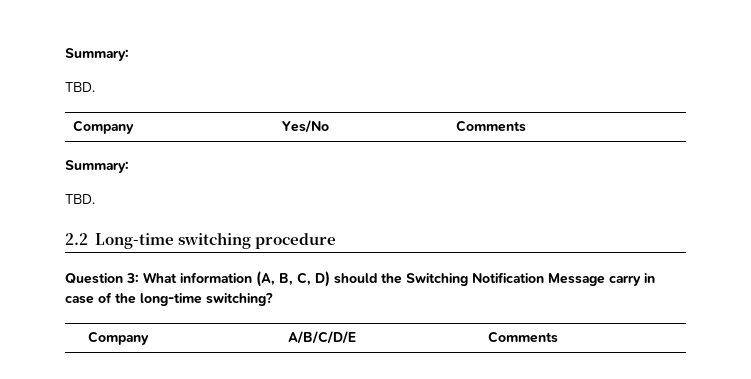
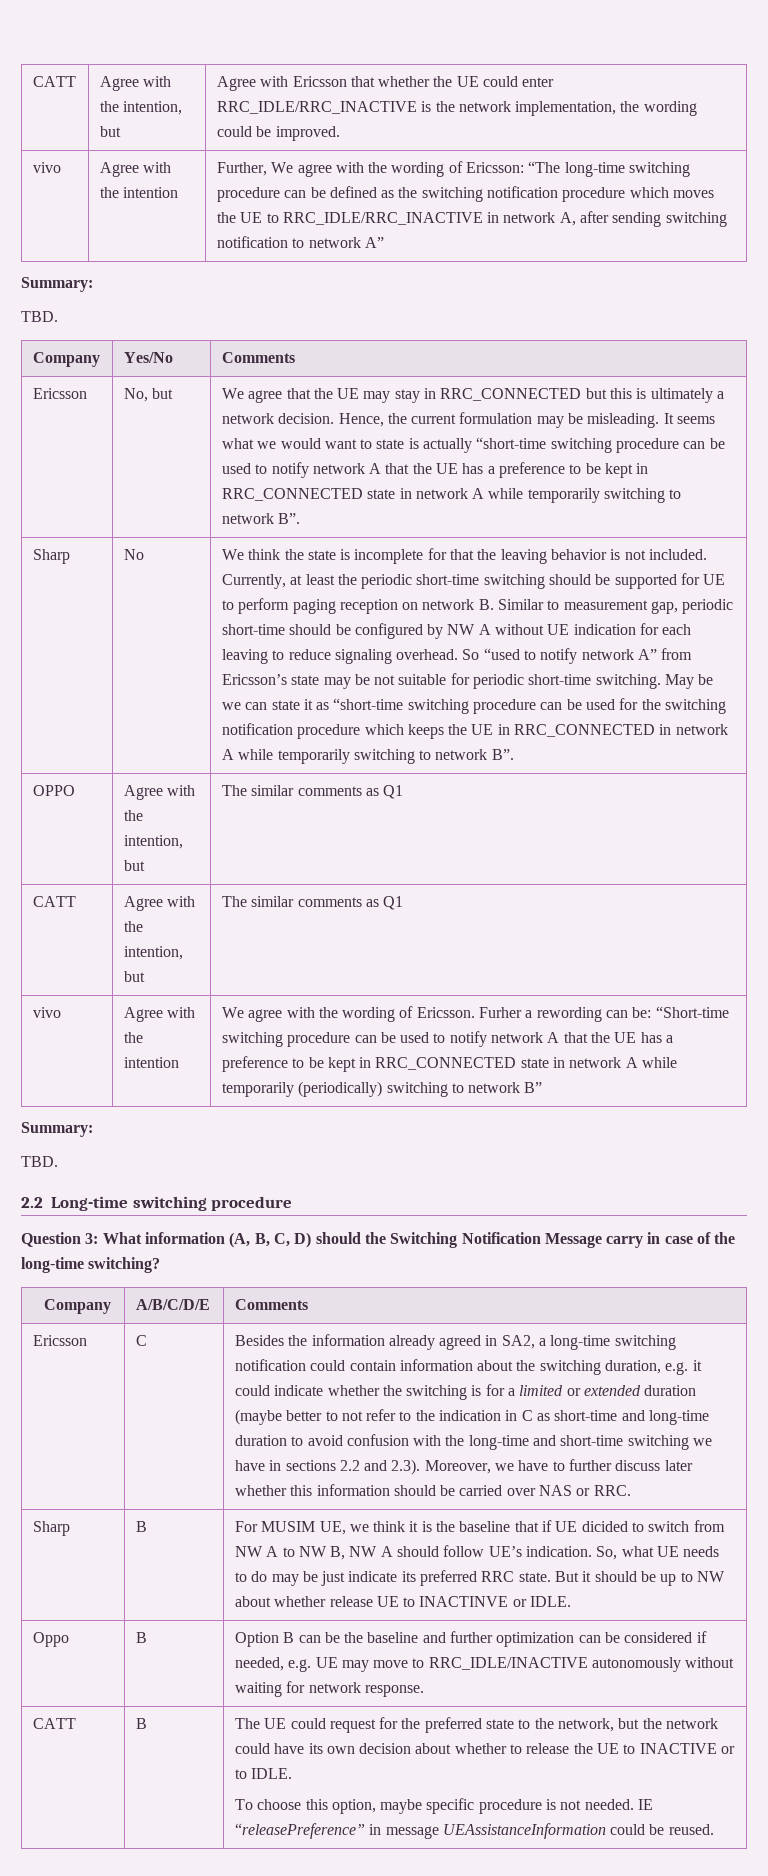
(65, 54) none -> [32,76,76,87] [99,76,172,91] [99,101,183,115] [99,126,121,137] [216,76,555,91] [216,101,697,116] [216,126,340,141] [32,162,61,173] [99,162,172,177] [99,187,179,198] [216,161,691,177] [216,186,715,202] [216,211,727,227] [216,236,384,248] CATT | Agree with the intention, but | Agree with Ericsson that whether the UE could enter RRC_IDLE/RRC_INACTIVE is the network implementation, the wording could be improved. // vivo | Agree with the intention | Further, We agree with the wording of Ericsson: “The long-time switching procedure can be defined as the switching notification procedure which moves the UE to RRC_IDLE/RRC_INACTIVE in network A, after sending switching notification to network A” //
(527, 126) none -> [32,388,87,399] [123,388,174,402] [221,388,725,403] [221,412,716,428] [221,437,725,453] [221,462,649,478] [221,488,682,503] [221,513,301,524] [32,549,70,564] [123,549,144,560] [221,548,708,564] [221,573,726,589] [221,598,734,614] [221,623,692,639] [221,648,693,664] [221,673,714,689] [221,698,727,714] [221,723,728,739] [221,749,514,764] [32,785,75,796] [123,785,196,800] [123,810,143,821] [123,835,183,849] [123,860,145,871] [221,785,404,799] [32,896,76,907] [123,896,196,911] [123,921,143,932] [123,946,183,960] [123,971,145,982] [221,896,404,910] [32,1007,61,1018] [123,1007,196,1022] [123,1032,143,1043] [123,1057,179,1068] [221,1006,729,1022] [221,1031,674,1047] [221,1056,678,1072] [221,1081,543,1097] // Ericsson | No, but | We agree that the UE may stay in RRC_CONNECTED but this is ultimately a network decision. Hence, the current formulation may be misleading. It seems what we would want to state is actually “short-time switching procedure can be used to notify network A that the UE has a preference to be kept in RRC_CONNECTED state in network A while temporarily switching to network B”. // Sharp | No | We think the state is incomplete for that the leaving behavior is not included. Currently, at least the periodic short-time switching should be supported for UE to perform paging reception on network B. Similar to measurement gap, periodic short-time should be configured by NW A without UE indication for each leaving to reduce signaling overhead. So “used to notify network A” from Ericsson’s state may be not suitable for periodic short-time switching. May be we can state it as “short-time switching procedure can be used for the switching notification procedure which keeps the UE in RRC_CONNECTED in network A while temporarily switching to network B”. // OPPO | Agree with the intention, but | The similar comments as Q1 // CATT | Agree with the intention, but | The similar comments as Q1 // vivo | Agree with the intention | We agree with the wording of Ericsson. Furher a rewording can be: “Short-time switching procedure can be used to notify network A that the UE has a preference to be kept in RRC_CONNECTED state in network A while temporarily (periodically) switching to network B”
(559, 337) none -> [32,1335,87,1346] [135,1335,147,1346] [234,1334,676,1350] [234,1359,702,1375] [234,1384,697,1400] [234,1409,710,1425] [234,1434,713,1450] [234,1459,693,1475] [234,1484,631,1496] [32,1521,70,1536] [135,1521,147,1532] [234,1520,725,1535] [234,1545,720,1560] [234,1570,725,1586] [234,1596,572,1607] [32,1632,69,1647] [135,1632,147,1643] [234,1631,707,1647] [234,1657,735,1672] [234,1681,424,1697] [32,1718,76,1729] [135,1718,147,1729] [234,1717,719,1733] [234,1743,736,1754] [234,1768,293,1779] [234,1798,654,1814] [234,1823,714,1839] // Ericsson | C | Besides the information already agreed in SA2, a long-time switching notification could contain information about the switching duration, e.g. it could indicate whether the switching is for a limited or extended duration (maybe better to not refer to the indication in C as short-time and long-time duration to avoid confusion with the long-time and short-time switching we have in sections 2.2 and 2.3). Moreover, we have to further discuss later whether this information should be carried over NAS or RRC. // Sharp | B | For MUSIM UE, we think it is the baseline that if UE dicided to switch from NW A to NW B, NW A should follow UE’s indication. So, what UE needs to do may be just indicate its preferred RRC state. But it should be up to NW about whether release UE to INACTINVE or IDLE. // Oppo | B | Option B can be the baseline and further optimization can be considered if needed, e.g. UE may move to RRC_IDLE/INACTIVE autonomously without waiting for network response. // CATT | B | The UE could request for the preferred state to the network, but the network could have its own decision about whether to release the UE to INACTIVE or to IDLE. // To choose this option, maybe specific procedure is not needed. IE “releasePreference” in message UEAssistanceInformation could be reused.

